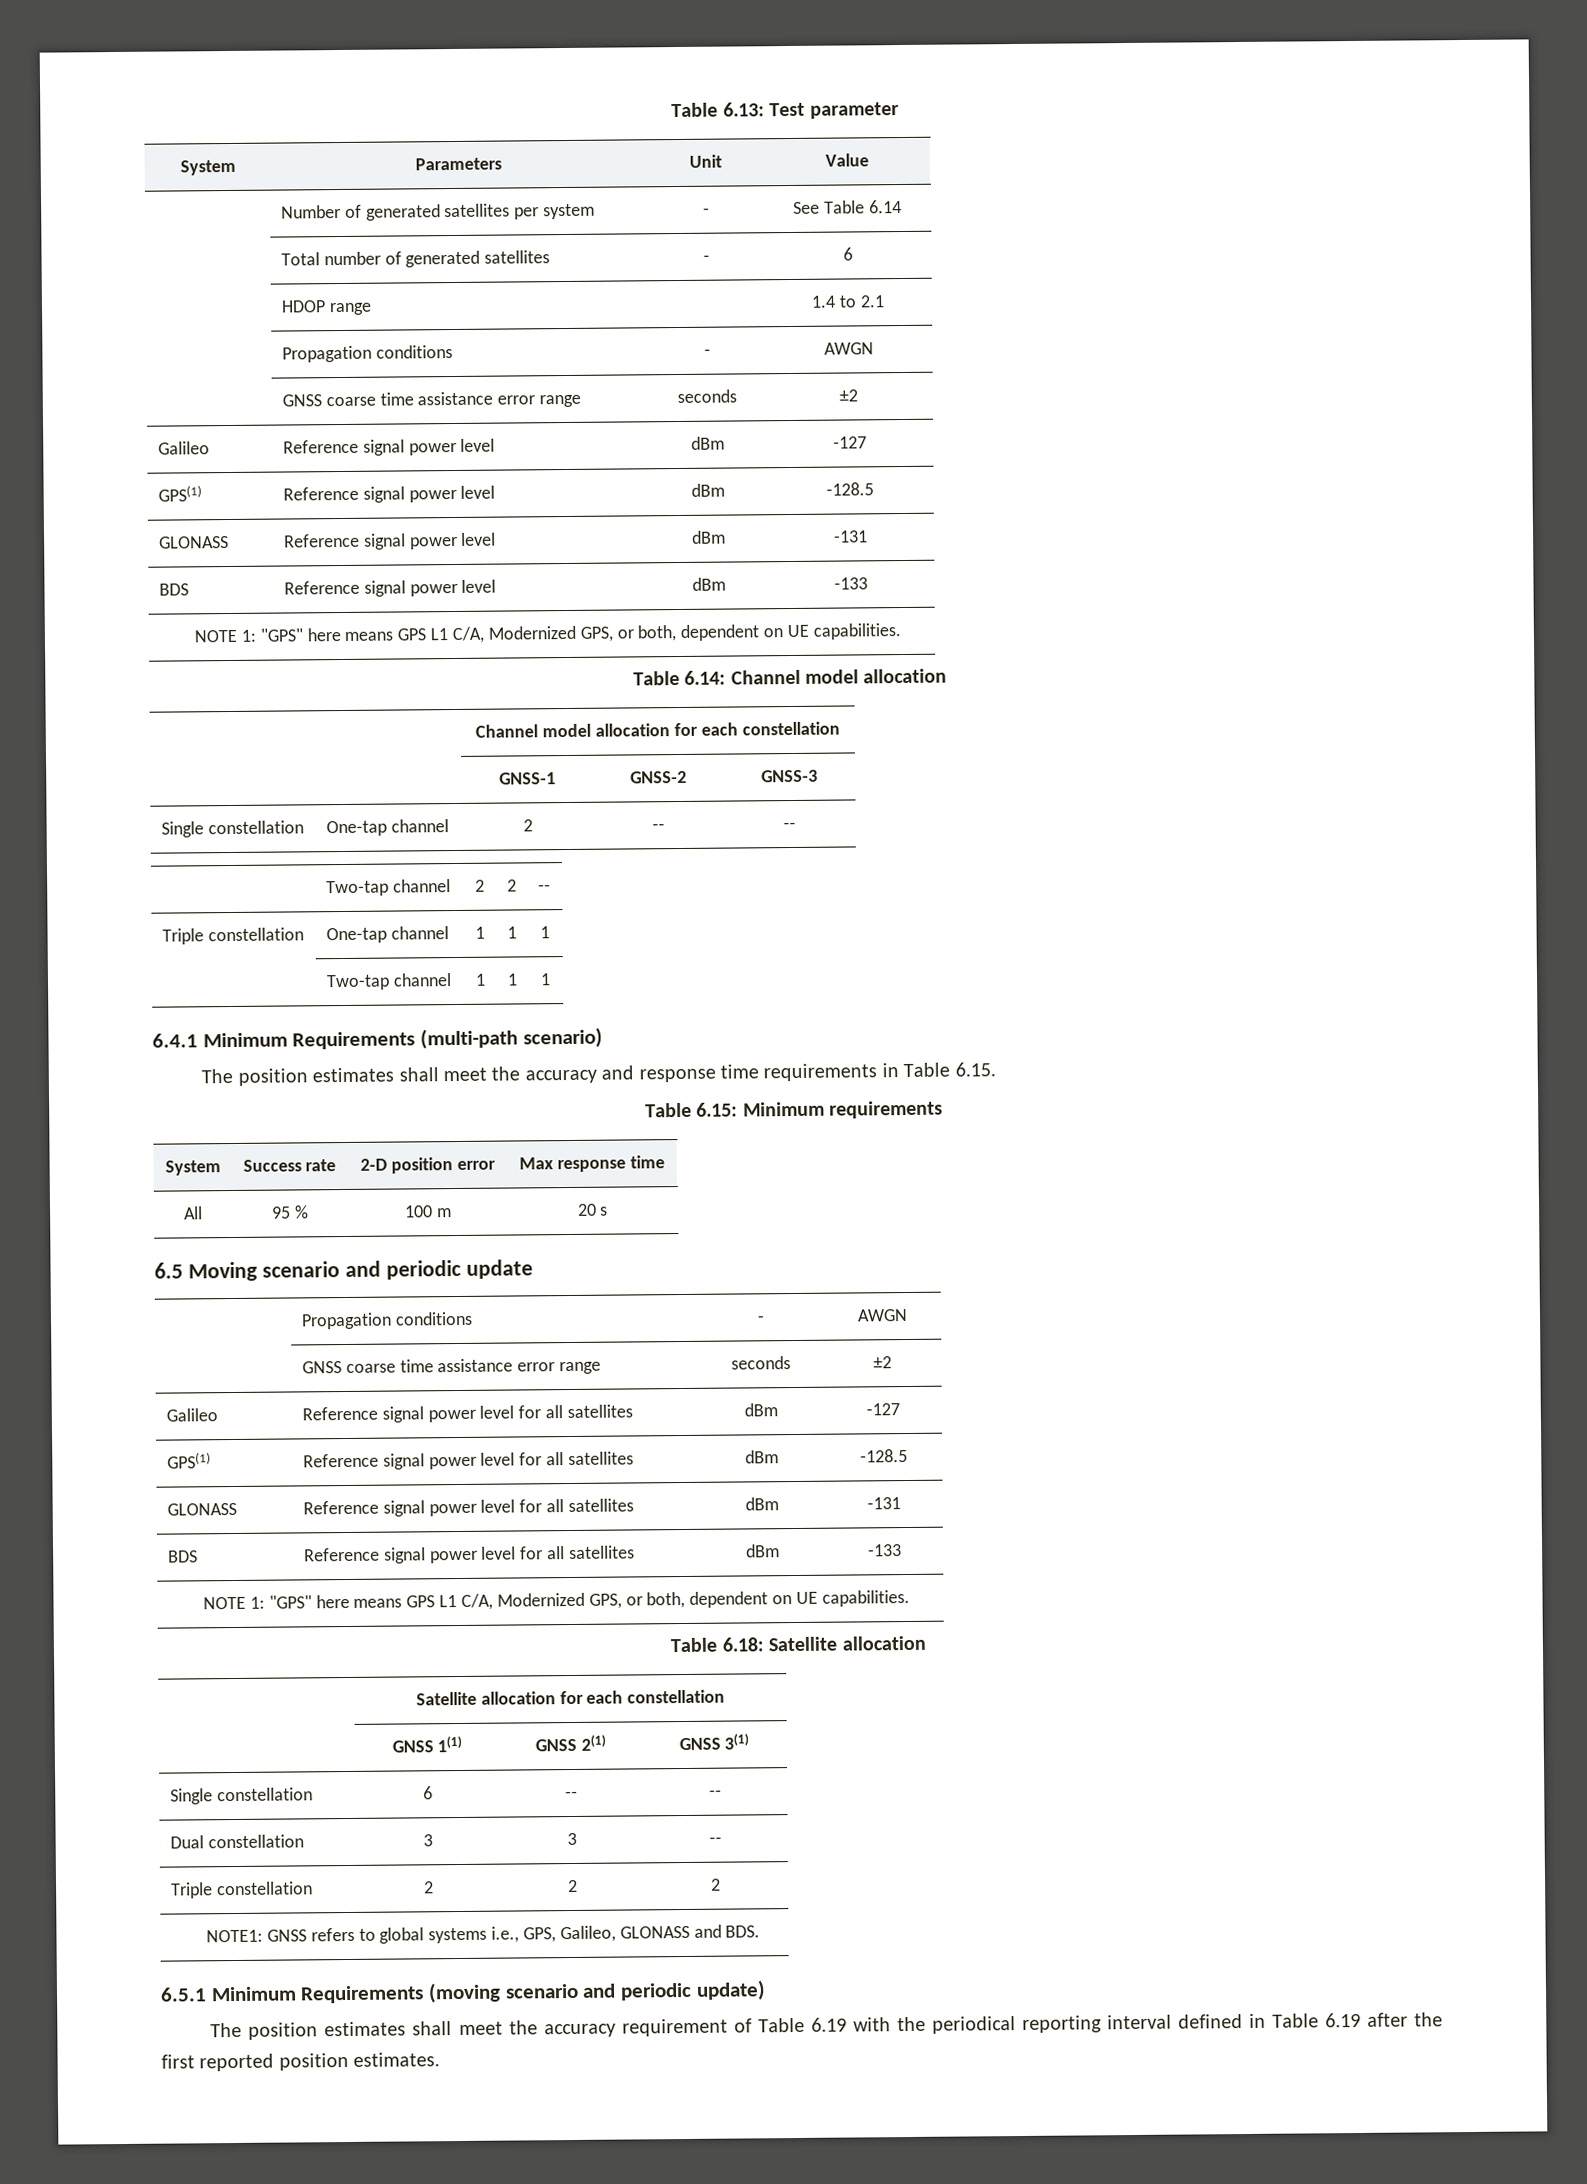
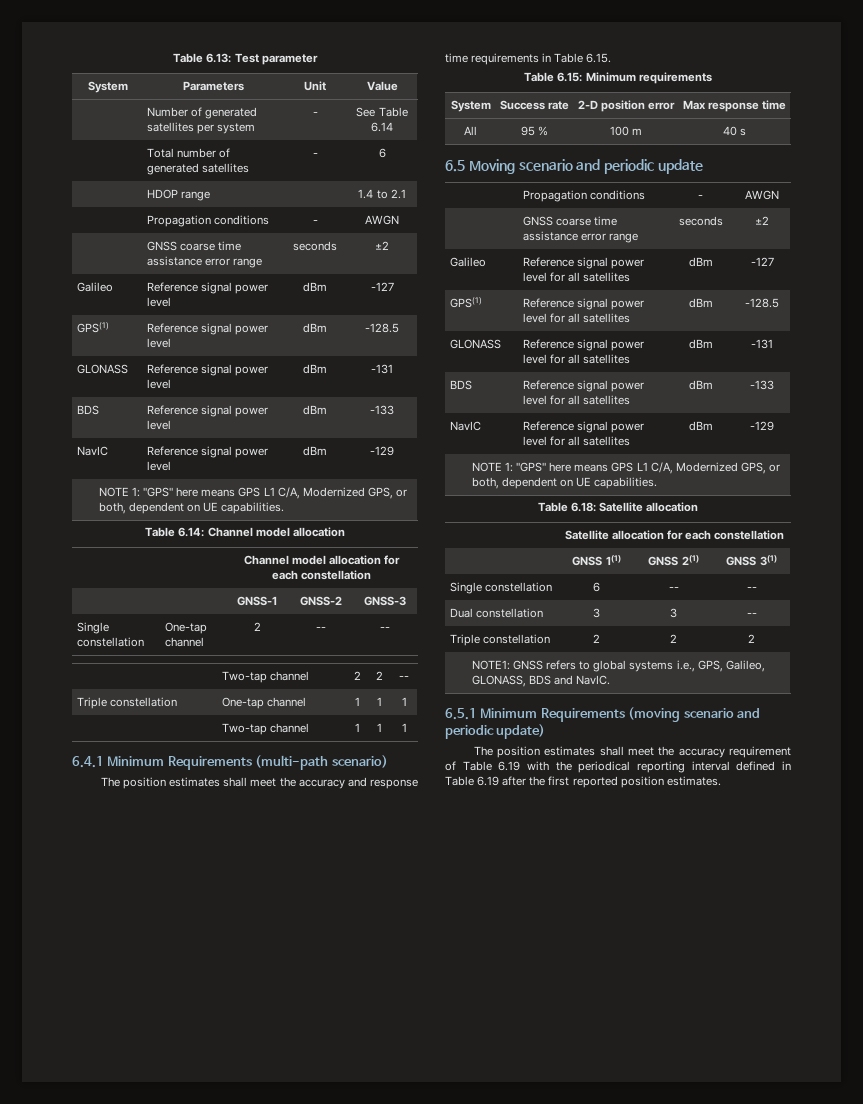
(868, 583) none -> [76,446,108,456] [146,446,268,458] [146,461,171,471] [303,446,327,456] [370,446,394,456] // NavIC | Reference signal power level | dBm | -129
[576,1203,597,1216] 20 -> [722,126,737,136] 40
(902, 1550) none -> [449,421,481,431] [522,421,644,433] [522,436,630,446] [688,421,713,431] [750,421,774,431] // NavIC | Reference signal power level for all satellites | dBm | -129
[619,1924,761,1939] GLONASS and BDS. -> [471,675,611,687] GLONASS, BDS and NavIC.

